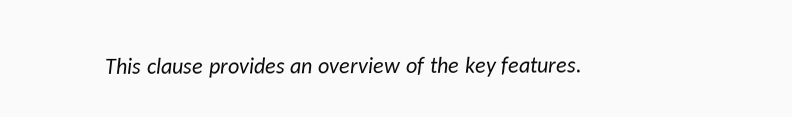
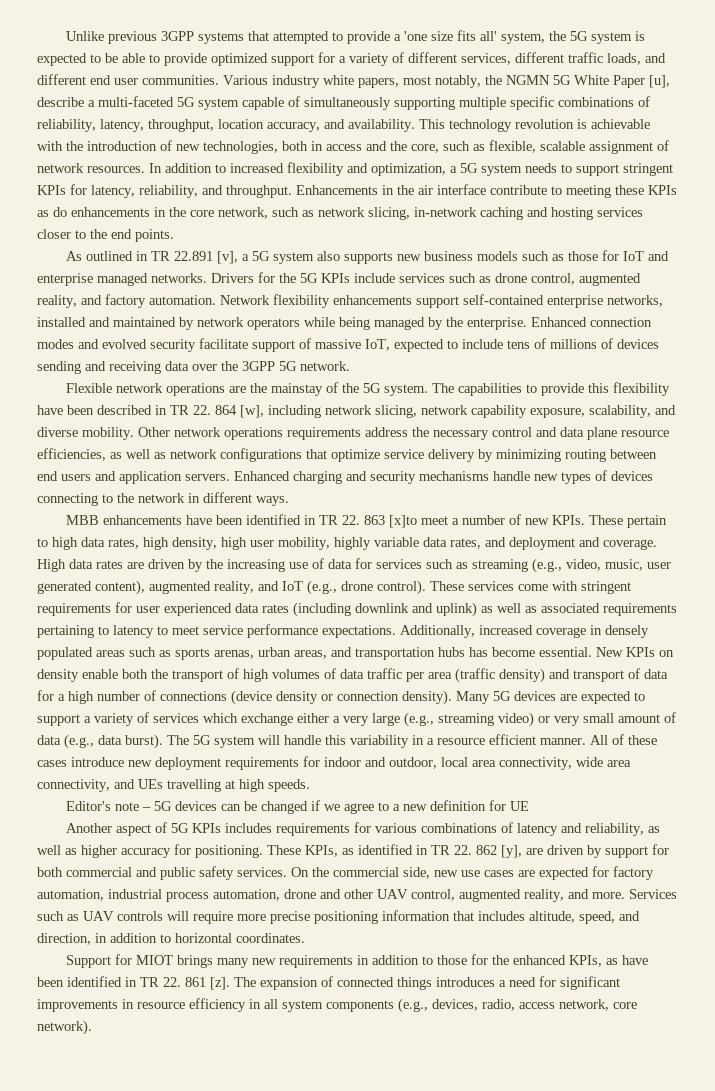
[104,56,584,78] This clause provides an overview of the key features. -> [66,30,646,44] [37,52,666,66] [37,74,670,88] [37,96,650,110] [37,119,650,132] [37,140,669,154] [37,162,673,176] [37,184,677,198] [37,207,643,220] [37,229,174,242] [66,250,670,264] [37,272,641,286] [37,294,663,308] [37,317,652,330] [37,338,659,352] [37,361,350,374] [66,382,671,396] [37,405,676,418] [37,427,669,440] [37,448,657,462] [37,470,653,484] [37,492,289,506] [66,514,668,528] [37,537,657,550] [37,558,671,573] [37,580,631,595] [37,602,677,617] [37,624,649,638] [37,647,674,660] [37,668,668,683] [37,690,645,705] [37,712,676,727] [37,734,657,749] [37,756,631,770] [37,779,310,792] [66,800,530,814] [66,822,661,836] [37,844,669,858] [37,866,654,880] [37,889,677,902] [37,910,640,924] [37,933,305,945] [66,954,649,968] [37,976,620,990] [37,998,637,1013] [37,1020,92,1035] Unlike previous 3GPP systems that attempted to provide a 'one size fits all' system, the 5G system is expected to be able to provide optimized support for a variety of different services, different traffic loads, and different end user communities. Various industry white papers, most notably, the NGMN 5G White Paper [u], describe a multi-faceted 5G system capable of simultaneously supporting multiple specific combinations of reliability, latency, throughput, location accuracy, and availability. This technology revolution is achievable with the introduction of new technologies, both in access and the core, such as flexible, scalable assignment of network resources. In addition to increased flexibility and optimization, a 5G system needs to support stringent KPIs for latency, reliability, and throughput. Enhancements in the air interface contribute to meeting these KPIs as do enhancements in the core network, such as network slicing, in-network caching and hosting services closer to the end points. // As outlined in TR 22.891 [v], a 5G system also supports new business models such as those for IoT and enterprise managed networks. Drivers for the 5G KPIs include services such as drone control, augmented reality, and factory automation. Network flexibility enhancements support self-contained enterprise networks, installed and maintained by network operators while being managed by the enterprise. Enhanced connection modes and evolved security facilitate support of massive IoT, expected to include tens of millions of devices sending and receiving data over the 3GPP 5G network. // Flexible network operations are the mainstay of the 5G system. The capabilities to provide this flexibility have been described in TR 22. 864 [w], including network slicing, network capability exposure, scalability, and diverse mobility. Other network operations requirements address the necessary control and data plane resource efficiencies, as well as network configurations that optimize service delivery by minimizing routing between end users and application servers. Enhanced charging and security mechanisms handle new types of devices connecting to the network in different ways. // MBB enhancements have been identified in TR 22. 863 [x]to meet a number of new KPIs. These pertain to high data rates, high density, high user mobility, highly variable data rates, and deployment and coverage. High data rates are driven by the increasing use of data for services such as streaming (e.g., video, music, user generated content), augmented reality, and IoT (e.g., drone control). These services come with stringent requirements for user experienced data rates (including downlink and uplink) as well as associated requirements pertaining to latency to meet service performance expectations. Additionally, increased coverage in densely populated areas such as sports arenas, urban areas, and transportation hubs has become essential. New KPIs on density enable both the transport of high volumes of data traffic per area (traffic density) and transport of data for a high number of connections (device density or connection density). Many 5G devices are expected to support a variety of services which exchange either a very large (e.g., streaming video) or very small amount of data (e.g., data burst). The 5G system will handle this variability in a resource efficient manner. All of these cases introduce new deployment requirements for indoor and outdoor, local area connectivity, wide area connectivity, and UEs travelling at high speeds. // Editor's note – 5G devices can be changed if we agree to a new definition for UE // Another aspect of 5G KPIs includes requirements for various combinations of latency and reliability, as well as higher accuracy for positioning. These KPIs, as identified in TR 22. 862 [y], are driven by support for both commercial and public safety services. On the commercial side, new use cases are expected for factory automation, industrial process automation, drone and other UAV control, augmented reality, and more. Services such as UAV controls will require more precise positioning information that includes altitude, speed, and direction, in addition to horizontal coordinates. // Support for MIOT brings many new requirements in addition to those for the enhanced KPIs, as have been identified in TR 22. 861 [z]. The expansion of connected things introduces a need for significant improvements in resource efficiency in all system components (e.g., devices, radio, access network, core network).

